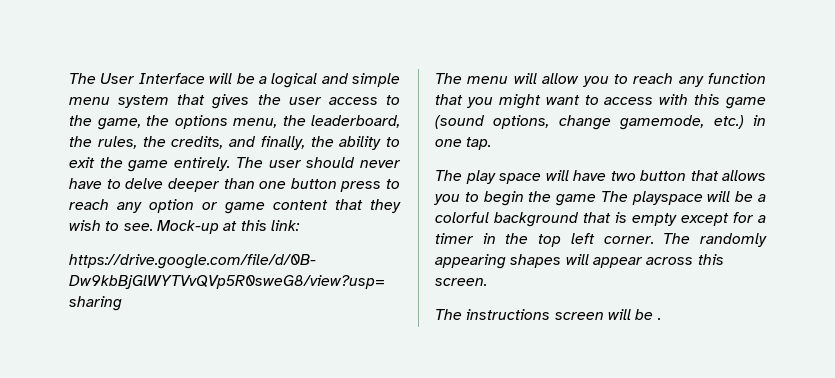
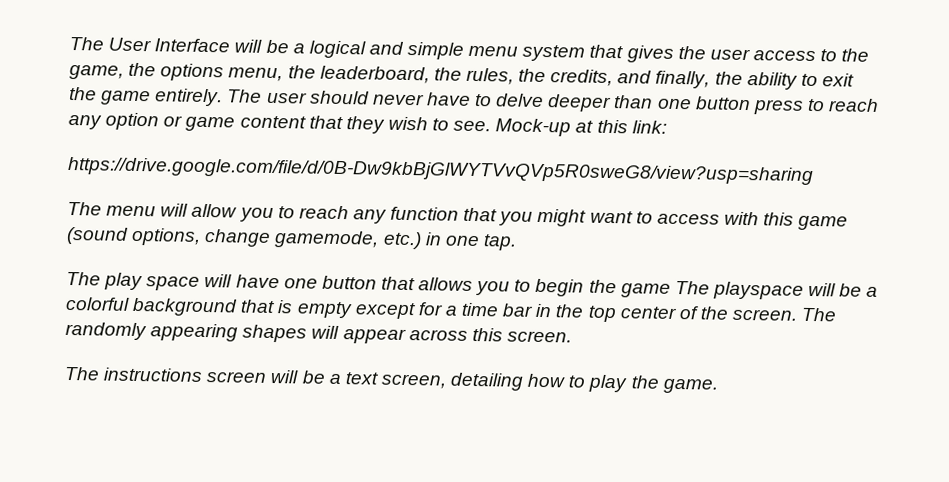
[610,171,636,181] two -> [283,278,318,289] one
[435,233,474,244] timer -> [461,302,534,317] time bar
[570,233,654,244] left corner. -> [619,306,799,321] center of the screen.
[656,317,661,320] . -> [328,372,718,394] a text screen, detailing how to play the game.

